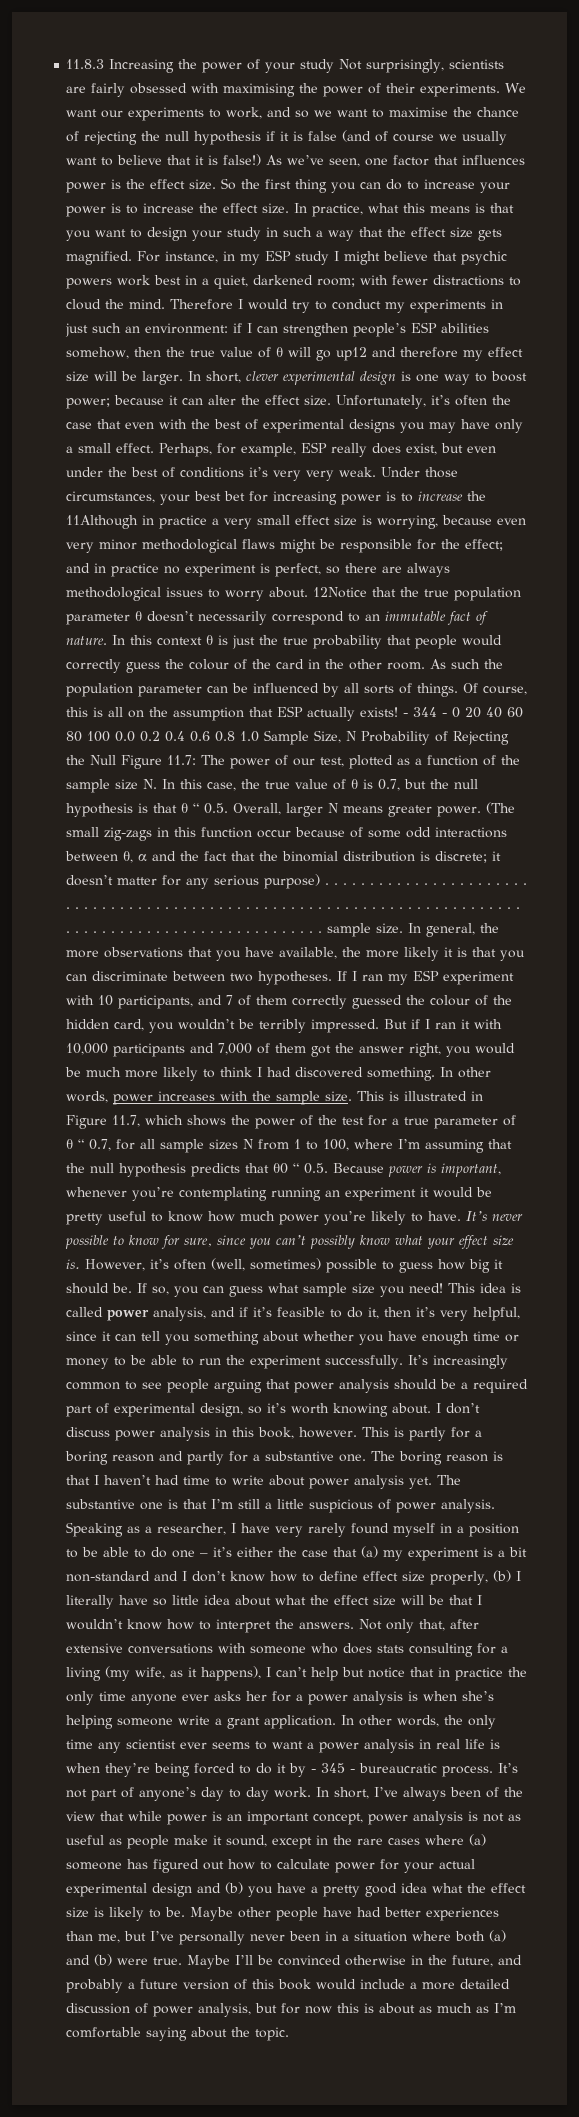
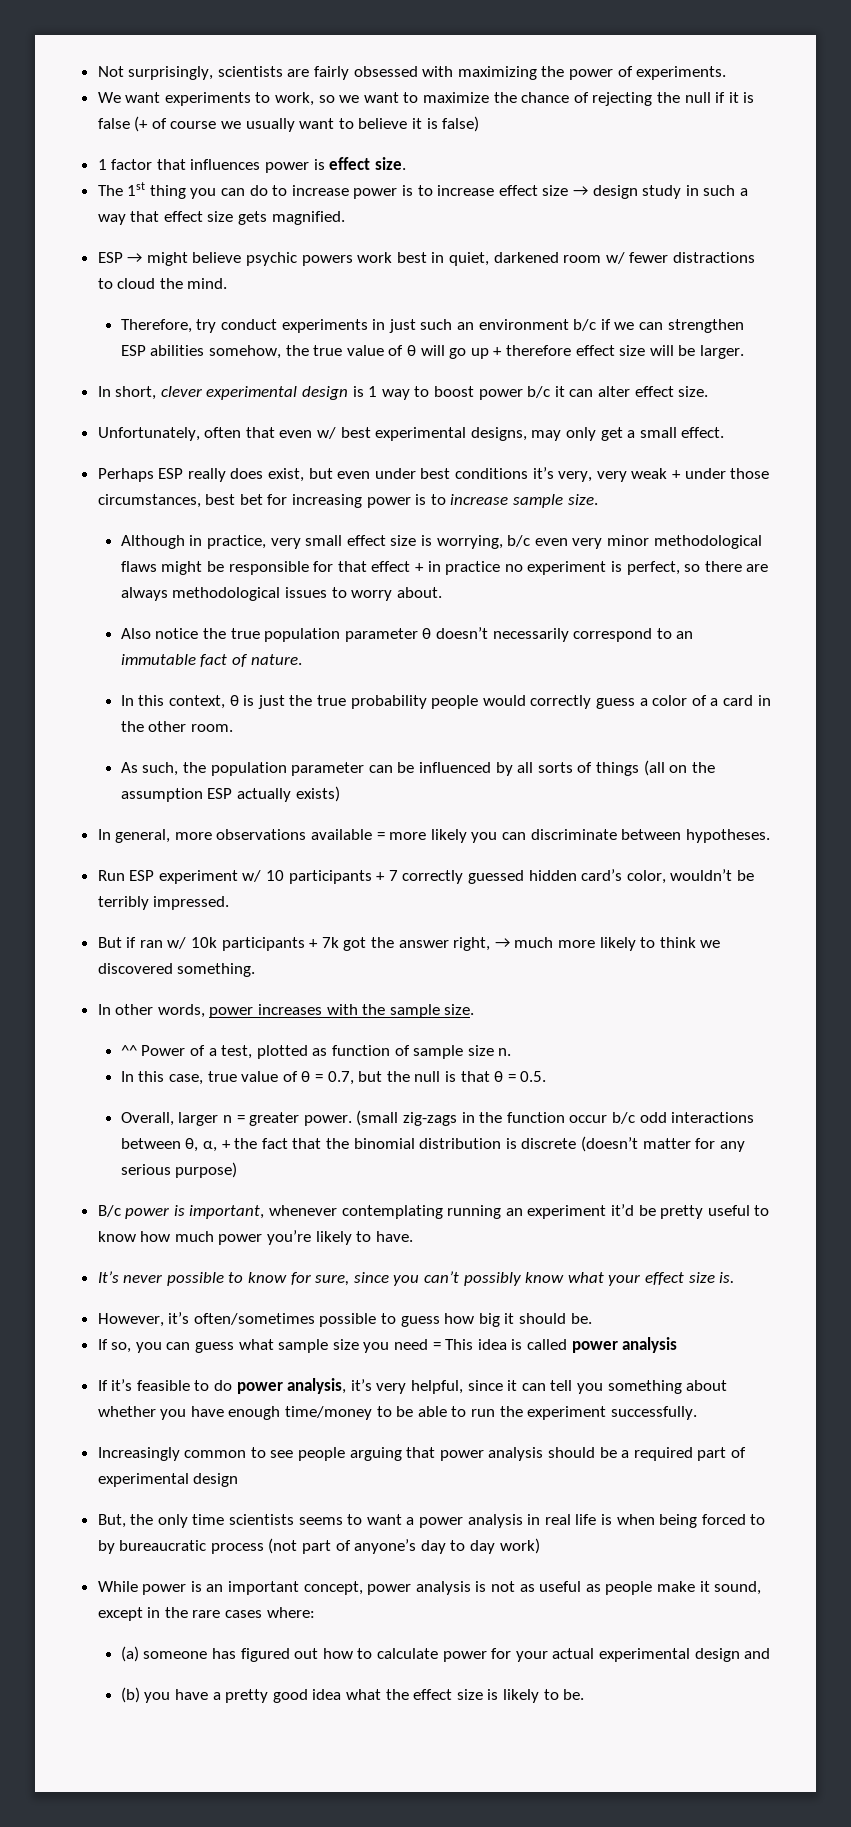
[66,59,335,73] 11.8.3 Increasing the power of your study -> (97, 71) none
[223,83,416,97] maximising the power of their -> [457,66,633,80] maximizing the power of
(501, 90) none -> (727, 73) //
[101,110,124,118] our -> (161, 97) none
[267,107,292,117] and -> (315, 99) none
[389,107,449,117] maximise -> [423,92,490,103] maximize
[194,131,262,145] hypothesis -> (711, 97) none
[342,130,372,142] (and -> [134,116,149,132] (+
[167,154,389,167] that it is false!) As we’ve seen, one -> [412,116,480,132] [97,159,107,170] it is false) // 1
[126,178,292,190] the effect size. So the first -> [329,157,406,170] [97,182,146,196] effect size. // The 1st
[480,182,511,193] [66,203,515,217] [66,227,223,241] your power is to increase the effect size. In practice, what this means is that you want to design your -> [353,185,638,199] power is to increase effect size → design
[387,227,407,237] the -> (160, 216) none
[137,250,340,265] For instance, in my ESP study I -> [97,252,143,263] // ESP →
[433,251,458,261] that -> (242, 257) none
[202,278,210,285] a -> (445, 257) none
[317,275,389,287] room; with -> [563,252,625,264] room w/
[170,299,406,313] Therefore I would try to conduct my -> [120,319,278,333] // Therefore, try conduct
[145,323,253,334] environment: if I -> [478,319,635,331] environment b/c if we
[353,323,407,337] people’s -> (744, 326) none
[134,347,162,357] then -> (282, 352) none
[336,347,484,361] up12 and therefore my -> [470,345,571,359] up + therefore
(184, 378) none -> (744, 352) //
[416,374,440,382] one -> [368,386,378,397] 1
[66,395,165,409] power; because -> [478,386,551,400] power b/c
[241,395,512,409] [66,419,524,433] the effect size. Unfortunately, it’s often the case that even with the best of experimental designs you may have only -> [634,386,709,397] [97,427,623,441] effect size. // Unfortunately, often that even w/ best experimental designs, may only get
[159,443,297,457] Perhaps, for example, -> [97,468,154,482] // Perhaps
[108,467,421,481] the best of conditions it’s very very weak. Under -> [420,467,726,482] best conditions it’s very, very weak + under
[160,494,191,505] your -> (201, 501) none
[467,491,487,501] [66,515,220,529] the 11Although in practice a -> [513,494,598,508] [120,535,267,549] sample size. // Although in practice,
[442,515,493,525] because -> [507,535,531,547] b/c
[441,539,504,551] [66,563,91,573] the effect; and -> [337,561,425,572] that effect +
[313,587,397,598] 12Notice that -> [120,628,199,639] // Also notice
[112,635,203,646] In this context -> [120,695,226,709] // In this context,
[387,635,412,645] that -> (427, 702) none
[165,659,272,670] the colour of the -> [639,695,719,706] a color of a
[430,659,481,669] As such -> [120,762,179,776] // As such,
[417,683,528,697] [66,707,124,717] things. Of course, this is all -> [595,760,665,776] things (all
[249,707,274,717] that -> (203, 795) none
[360,707,524,718] [66,730,510,745] [66,755,521,769] [66,779,479,793] [66,802,516,817] [66,827,508,841] [65,851,502,863] [66,874,528,889] [66,907,521,909] [66,923,404,937] exists! - 344 - 0 20 40 60 80 100 0.0 0.2 0.4 0.6 0.8 1.0 Sample Size, N Probability of Rejecting the Null Figure 11.7: The power of our test, plotted as a function of the sample size N. In this case, the true value of θ is 0.7, but the null hypothesis is that θ “ 0.5. Overall, larger N means greater power. (The small zig-zags in this function occur because of some odd interactions between θ, α and the fact that the binomial distribution is discrete; it doesn’t matter for any serious purpose) . . . . . . . . . . . . . . . . . . . . . . . . . . . . . . . . . . . . . . . . . . . . . . . . . . . . . . . . . . . . . . . . . . . . . . . . . . . . . . . . . . . . . . . . . . . . . . . . . . . . . . . sample size. -> [295,786,340,802] exists) //
[480,923,500,933] the -> (171, 836) none
[188,947,497,961] that you have available, the more likely it is that -> [311,829,467,843] available = more likely
[230,973,254,982] two -> (682, 834) none
[337,970,515,985] [66,995,513,1009] [66,1019,175,1033] If I ran my ESP experiment with 10 participants, and 7 of them correctly guessed the colour of the hidden card, you -> [97,869,666,884] // Run ESP experiment w/ 10 participants + 7 correctly guessed hidden card’s color,
(380, 1026) none -> (230, 903) //
[425,1019,503,1029] [66,1043,307,1057] I ran it with 10,000 participants and 7,000 of them -> [139,937,339,951] ran w/ 10k participants + 7k
[446,1043,516,1057] [65,1067,82,1077] you would be -> [494,938,510,948] →
[257,1067,292,1077] I had -> [700,940,721,948] we
(436, 1074) none -> (256, 970) //
[357,1091,484,1101] [66,1115,517,1129] [66,1139,513,1153] [66,1163,385,1177] This is illustrated in Figure 11.7, which shows the power of the test for a true parameter of θ “ 0.7, for all sample sizes N from 1 to 100, where I’m assuming that the null hypothesis predicts that θ0 “ 0.5. Because -> [120,1045,512,1059] [120,1071,547,1085] [120,1110,755,1126] [120,1136,745,1152] [120,1162,238,1178] [97,1205,121,1217] // ^^ Power of a test, plotted as function of sample size n. // In this case, true value of θ = 0.7, but the null is that θ = 0.5. // Overall, larger n = greater power. (small zig-zags in the function occur b/c odd interactions between θ, α, + the fact that the binomial distribution is discrete (doesn’t matter for any serious purpose) // B/c
[132,1187,175,1201] you’re -> (338, 1210) none
[420,1187,474,1198] it would -> [611,1204,635,1216] it’d
(462, 1216) none -> (413, 1236) //
(81, 1264) none -> (735, 1277) //
[174,1258,322,1271] often (well, sometimes) -> [193,1313,315,1325] often/sometimes
(133, 1288) none -> (592, 1318) //
[409,1283,444,1293] need! -> [394,1339,441,1350] need =
[153,1307,249,1321] analysis, and if -> [622,1337,678,1353] [97,1380,108,1391] analysis // If
[368,1307,412,1319] it, then -> [236,1378,347,1394] power analysis,
[473,1331,520,1342] [66,1358,110,1369] time or money -> [285,1406,373,1420] time/money
[408,1355,509,1369] It’s increasingly -> [97,1447,180,1461] // Increasingly
[200,1403,481,1417] [66,1427,483,1441] [65,1451,504,1465] [66,1475,462,1489] [66,1499,496,1513] [66,1522,520,1537] [66,1546,528,1561] [66,1570,522,1585] [66,1595,483,1609] [66,1619,480,1633] [66,1643,509,1657] [66,1666,528,1681] [66,1691,495,1705] [66,1715,497,1729] [66,1739,208,1753] design, so it’s worth knowing about. I don’t discuss power analysis in this book, however. This is partly for a boring reason and partly for a substantive one. The boring reason is that I haven’t had time to write about power analysis yet. The substantive one is that I’m still a little suspicious of power analysis. Speaking as a researcher, I have very rarely found myself in a position to be able to do one – it’s either the case that (a) my experiment is a bit non-standard and I don’t know how to define effect size properly, (b) I literally have so little idea about what the effect size will be that I wouldn’t know how to interpret the answers. Not only that, after extensive conversations with someone who does stats consulting for a living (my wife, as it happens), I can’t help but notice that in practice the only time anyone ever asks her for a power analysis is when she’s helping someone write a grant application. In other words, the only time any scientist ever -> [193,1473,239,1487] [97,1514,295,1528] design // But, the only time scientists
[105,1763,151,1777] they’re -> (655, 1519) none
[256,1763,519,1777] [66,1789,88,1798] do it by - 345 - bureaucratic process. It’s not -> [97,1538,298,1554] by bureaucratic process (not
[274,1787,524,1801] [66,1811,163,1821] work. In short, I’ve always been of the view that while -> [499,1538,540,1554] [97,1581,138,1592] work) // While
[425,1835,465,1845] where -> [266,1607,315,1618] where: //
(222, 1888) none -> (771, 1653) //
[190,1907,500,1921] [66,1930,507,1945] [66,1954,523,1969] [66,1979,511,1993] [66,2003,517,2017] [66,2027,290,2041] Maybe other people have had better experiences than me, but I’ve personally never been in a situation where both (a) and (b) were true. Maybe I’ll be convinced otherwise in the future, and probably a future version of this book would include a more detailed discussion of power analysis, but for now this is about as much as I’m comfortable saying about the topic. -> (585, 1694) none

